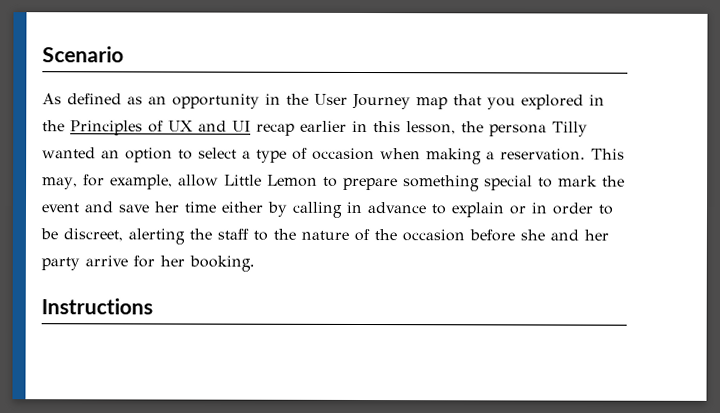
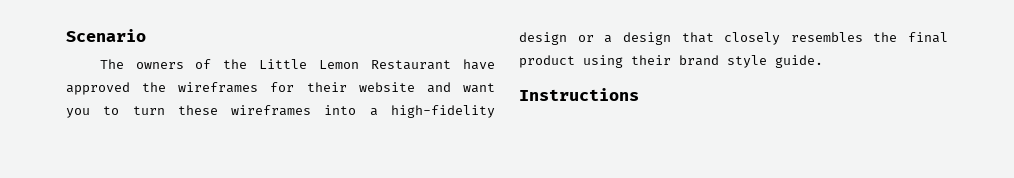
[42,93,605,110] [42,120,588,137] [42,147,625,165] [42,174,625,192] [41,201,614,218] [40,228,609,245] [41,255,255,272] As defined as an opportunity in the User Journey map that you explored in the Principles of UX and UI recap earlier in this lesson, the persona Tilly wanted an option to select a type of occasion when making a reservation. This may, for example, allow Little Lemon to prepare something special to mark the event and save her time either by calling in advance to explain or in order to be discreet, alerting the staff to the nature of the occasion before she and her party arrive for her booking. -> [99,59,495,70] [66,82,496,95] [66,105,495,118] [519,32,948,45] [519,55,823,68] The owners of the Little Lemon Restaurant have approved the wireframes for their website and want you to turn these wireframes into a high-fidelity design or a design that closely resembles the final product using their brand style guide.

